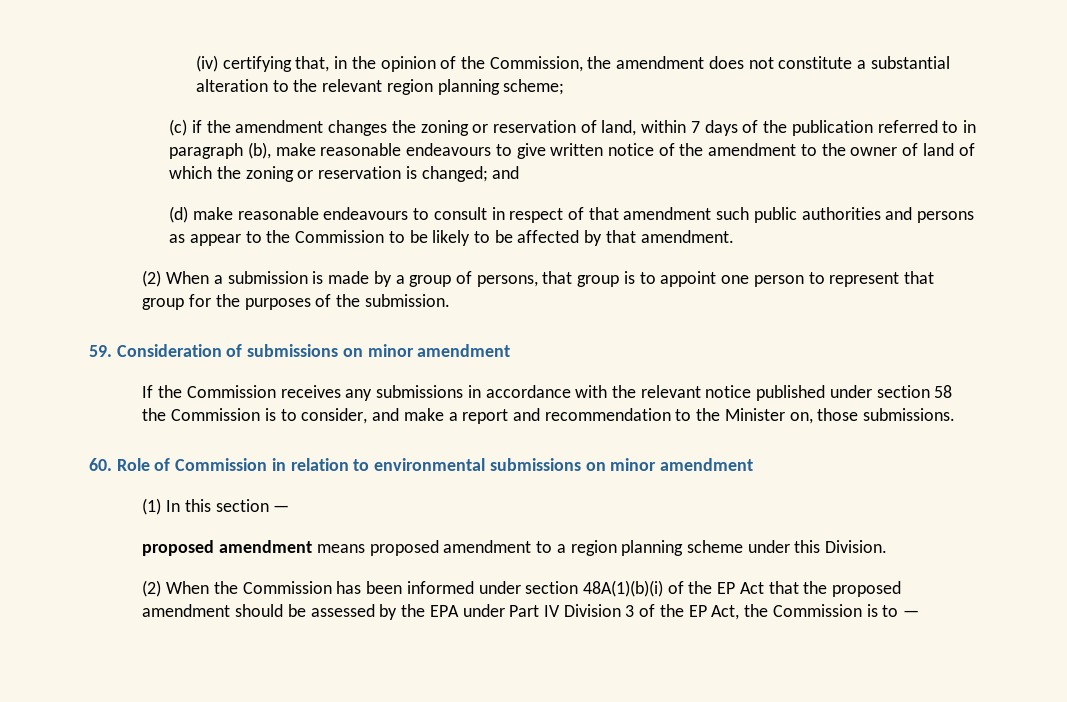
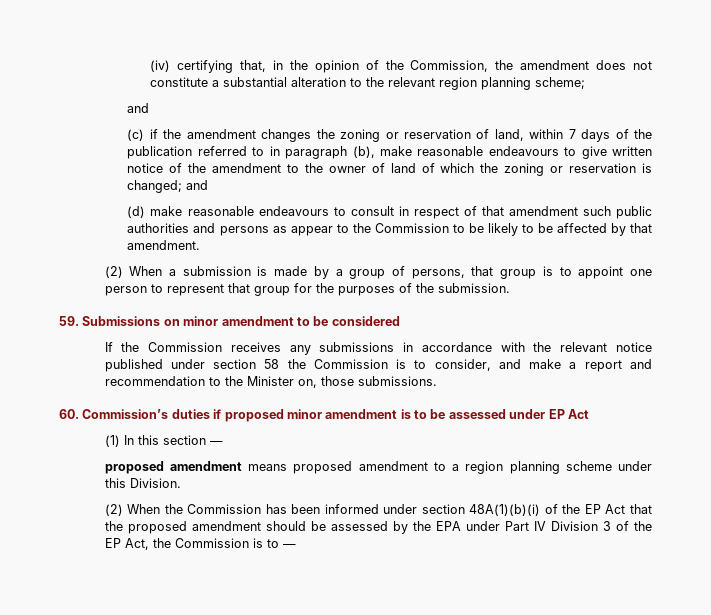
(565, 87) none -> [127,103,150,113] // and
[116,344,511,357] Consideration of submissions on minor amendment -> [82,316,400,326] Submissions on minor amendment to be considered
[116,458,753,471] Role of Commission in relation to environmental submissions on minor amendment -> [82,409,589,422] Commission’s duties if proposed minor amendment is to be assessed under EP Act

